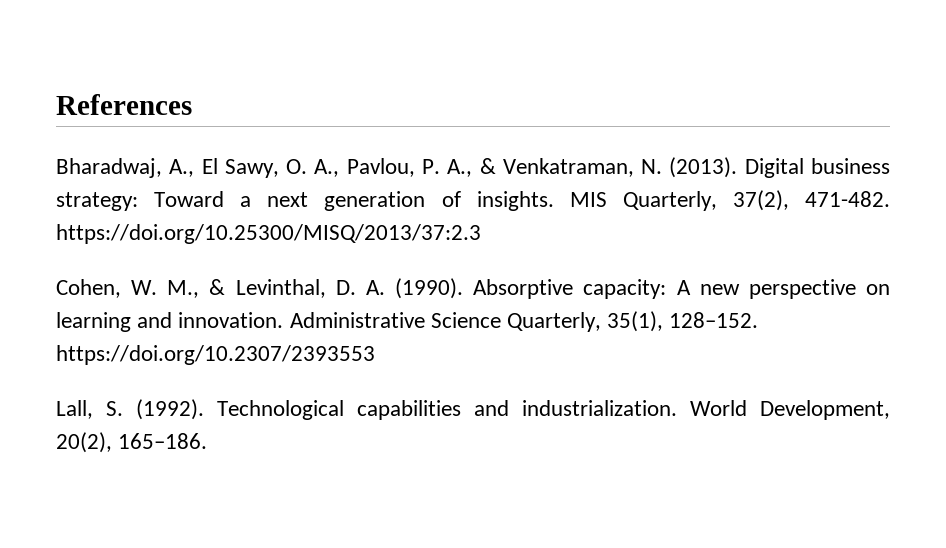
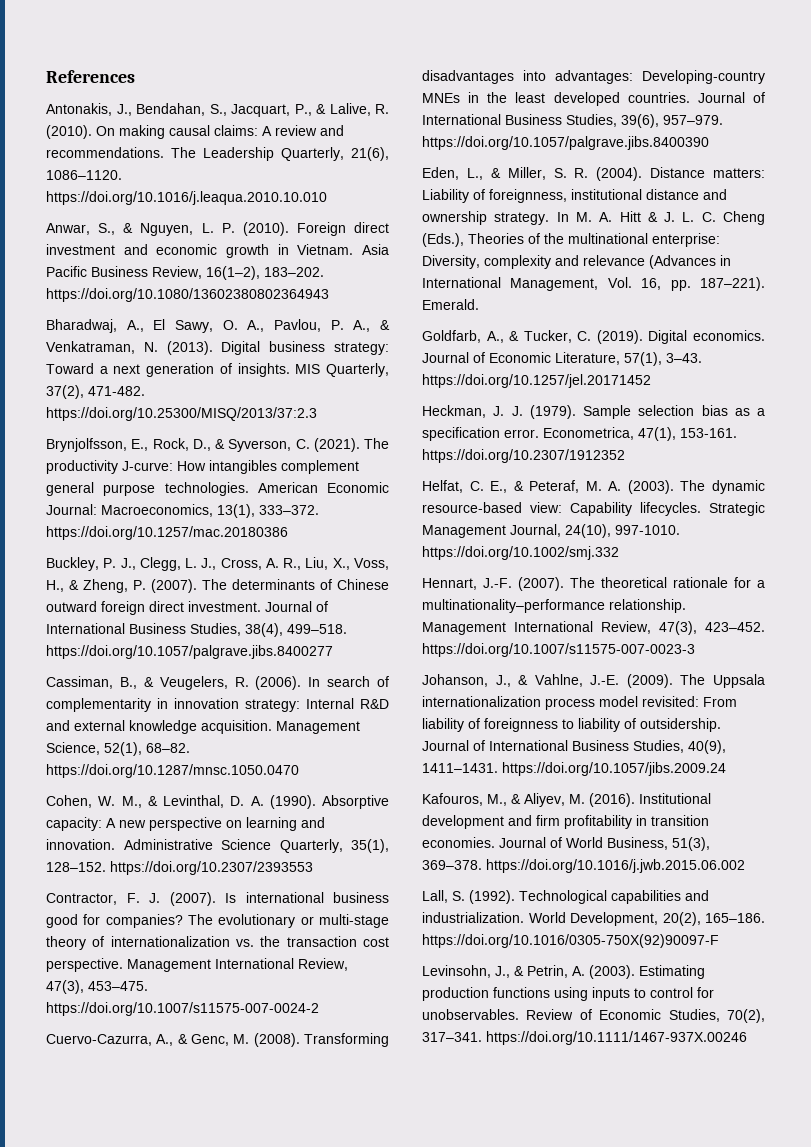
(192, 104) none -> [46,103,389,117] [46,125,344,139] [46,147,389,161] [46,170,122,180] [46,191,327,205] [46,222,389,236] [46,244,389,258] [46,266,324,280] [46,288,329,302] // Antonakis, J., Bendahan, S., Jacquart, P., & Lalive, R. (2010). On making causal claims: A review and recommendations. The Leadership Quarterly, 21(6), 1086–1120. https://doi.org/10.1016/j.leaqua.2010.10.010 // Anwar, S., & Nguyen, L. P. (2010). Foreign direct investment and economic growth in Vietnam. Asia Pacific Business Review, 16(1–2), 183–202. https://doi.org/10.1080/13602380802364943
(481, 234) none -> [46,438,389,452] [46,460,359,474] [46,482,389,496] [46,504,319,518] [46,526,288,540] [46,557,389,571] [46,579,389,593] [46,601,328,615] [46,623,347,637] [46,645,333,659] [46,676,389,690] [46,698,389,712] [46,720,360,734] [46,742,190,756] [46,764,299,778] // Brynjolfsson, E., Rock, D., & Syverson, C. (2021). The productivity J-curve: How intangibles complement general purpose technologies. American Economic Journal: Macroeconomics, 13(1), 333–372. https://doi.org/10.1257/mac.20180386 // Buckley, P. J., Clegg, L. J., Cross, A. R., Liu, X., Voss, H., & Zheng, P. (2007). The determinants of Chinese outward foreign direct investment. Journal of International Business Studies, 38(4), 499–518. https://doi.org/10.1057/palgrave.jibs.8400277 // Cassiman, B., & Veugelers, R. (2006). In search of complementarity in innovation strategy: Internal R&D and external knowledge acquisition. Management Science, 52(1), 68–82. https://doi.org/10.1287/mnsc.1050.0470
(375, 355) none -> [46,892,389,906] [46,914,390,928] [46,936,390,950] [46,958,348,972] [46,980,148,994] [46,1002,319,1016] [46,1033,389,1047] [422,70,765,84] [422,92,765,106] [422,114,723,128] [422,136,709,150] [422,167,765,181] [422,189,727,203] [422,211,765,225] [422,233,720,247] [422,255,731,269] [422,277,765,291] [422,299,479,310] [422,330,765,344] [422,352,702,366] [422,374,651,388] [422,405,765,419] [422,427,737,441] [422,449,625,463] [422,480,765,494] [422,502,765,516] [422,524,680,538] [422,546,619,560] [422,577,765,591] [422,599,686,613] [422,621,765,635] [422,643,695,657] [422,674,765,688] [422,696,737,710] [422,718,721,732] [422,740,726,754] [422,762,726,776] [422,793,711,807] [422,815,709,829] [422,837,710,851] [422,859,745,873] // Contractor, F. J. (2007). Is international business good for companies? The evolutionary or multi-stage theory of internationalization vs. the transaction cost perspective. Management International Review, 47(3), 453–475. https://doi.org/10.1007/s11575-007-0024-2 // Cuervo-Cazurra, A., & Genc, M. (2008). Transforming disadvantages into advantages: Developing-country MNEs in the least developed countries. Journal of International Business Studies, 39(6), 957–979. https://doi.org/10.1057/palgrave.jibs.8400390 // Eden, L., & Miller, S. R. (2004). Distance matters: Liability of foreignness, institutional distance and ownership strategy. In M. A. Hitt & J. L. C. Cheng (Eds.), Theories of the multinational enterprise: Diversity, complexity and relevance (Advances in International Management, Vol. 16, pp. 187–221). Emerald. // Goldfarb, A., & Tucker, C. (2019). Digital economics. Journal of Economic Literature, 57(1), 3–43. https://doi.org/10.1257/jel.20171452 // Heckman, J. J. (1979). Sample selection bias as a specification error. Econometrica, 47(1), 153-161. https://doi.org/10.2307/1912352 // Helfat, C. E., & Peteraf, M. A. (2003). The dynamic resource-based view: Capability lifecycles. Strategic Management Journal, 24(10), 997-1010. https://doi.org/10.1002/smj.332 // Hennart, J.-F. (2007). The theoretical rationale for a multinationality–performance relationship. Management International Review, 47(3), 423–452. https://doi.org/10.1007/s11575-007-0023-3 // Johanson, J., & Vahlne, J.-E. (2009). The Uppsala internationalization process model revisited: From liability of foreignness to liability of outsidership. Journal of International Business Studies, 40(9), 1411–1431. https://doi.org/10.1057/jibs.2009.24 // Kafouros, M., & Aliyev, M. (2016). Institutional development and firm profitability in transition economies. Journal of World Business, 51(3), 369–378. https://doi.org/10.1016/j.jwb.2015.06.002
(208, 441) none -> [422,934,719,948] [422,965,705,979] [422,987,714,1001] [422,1009,765,1023] [422,1031,747,1045] https://doi.org/10.1016/0305-750X(92)90097-F // Levinsohn, J., & Petrin, A. (2003). Estimating production functions using inputs to control for unobservables. Review of Economic Studies, 70(2), 317–341. https://doi.org/10.1111/1467-937X.00246

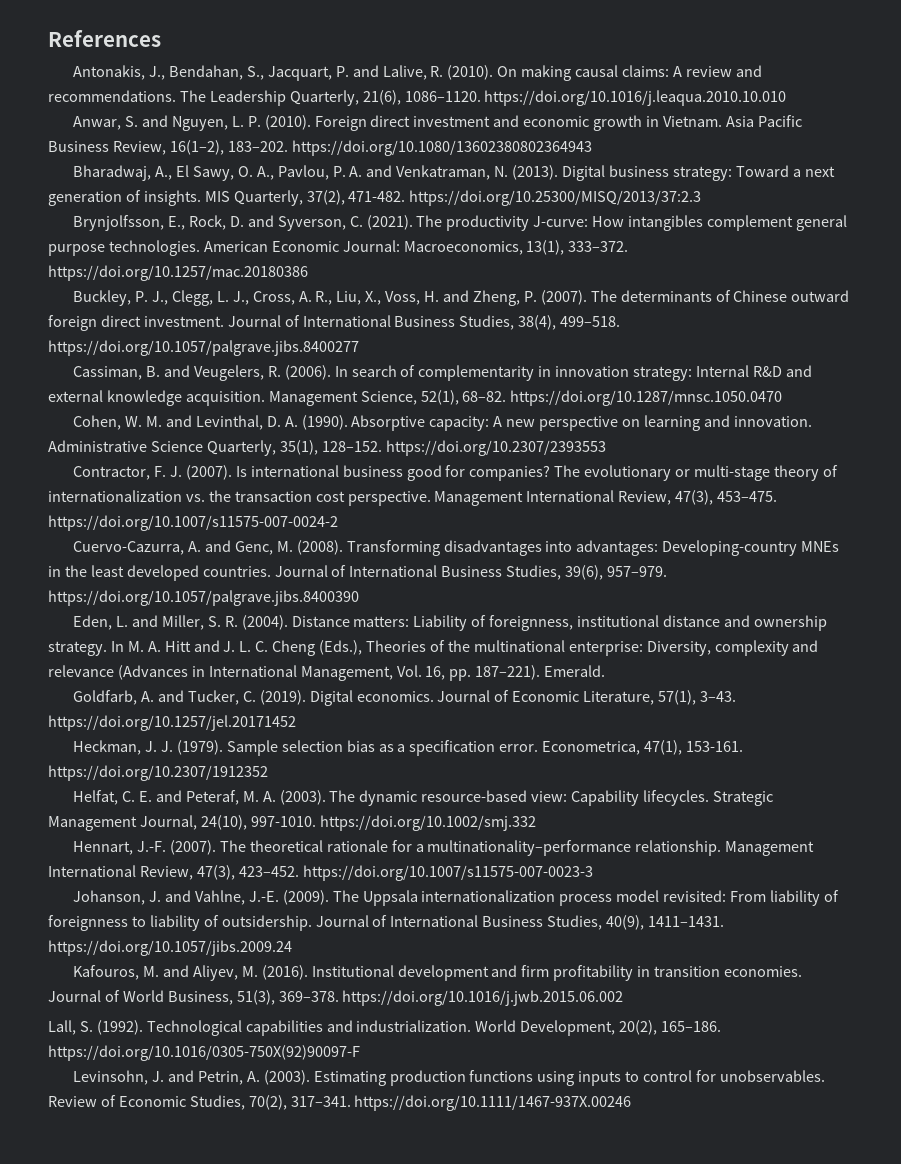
[294,104,326,116] P., & -> [335,65,379,77] P. and
[98,223,134,235] S., & -> [125,115,168,127] S. and
[353,320,391,332] A., & -> [349,165,393,177] A. and
[192,439,225,451] D., & -> [229,215,274,227] D. and
[46,580,79,592] H., & -> [424,290,470,302] H. and
[119,677,154,689] B., & -> [146,365,190,377] B. and
[121,796,158,808] M., & -> [145,415,192,427] M. and
[156,1034,188,1046] A., & -> [188,540,231,552] A. and
[466,168,501,180] L., & -> [116,615,158,627] L. and
[647,212,658,222] & -> [193,640,220,652] and
[486,331,520,343] A., & -> [141,690,184,702] A. and
[490,481,524,493] E., & -> [138,790,182,802] E. and
[495,675,529,687] J., & -> [149,890,191,902] J. and
[487,794,521,806] M., & -> [143,965,189,977] M. and
[495,966,524,978] J., & -> [152,1070,194,1082] J. and

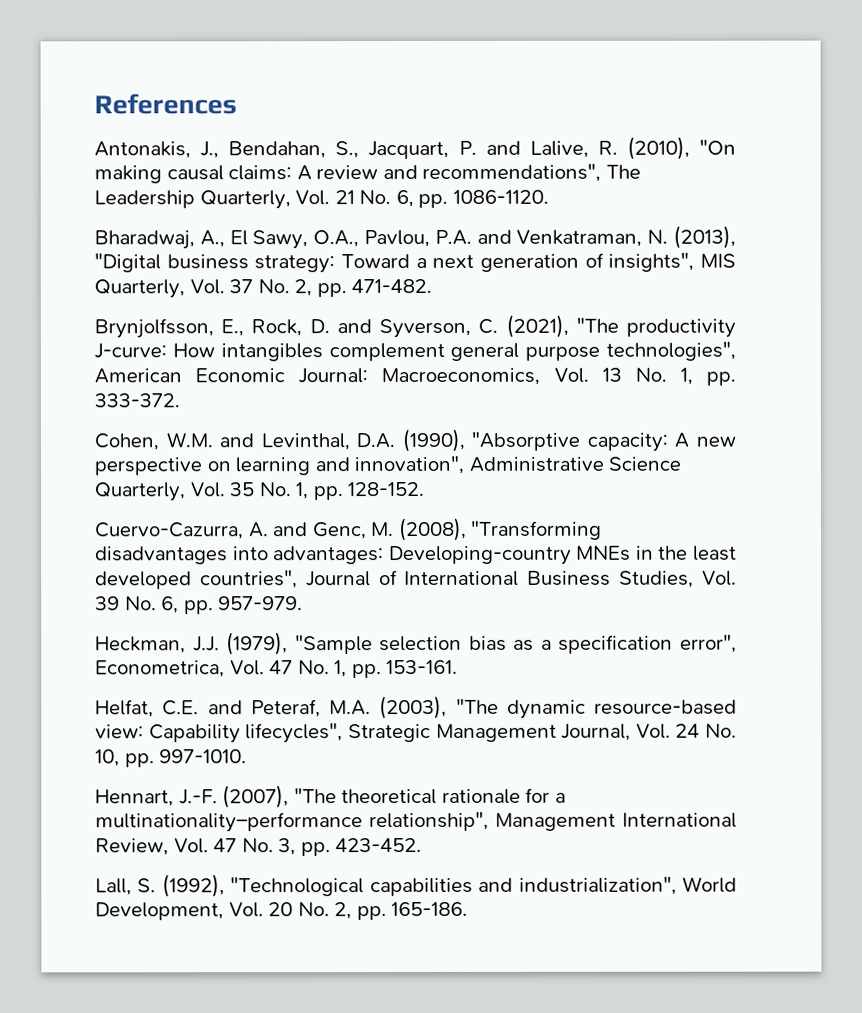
[447,65,518,80] (2010). On -> [626,136,737,160] (2010), "On
[48,90,176,102] recommendations. -> [422,163,602,183] recommendations",
[362,90,787,106] [73,115,802,131] [48,140,592,156] 21(6), 1086–1120. https://doi.org/10.1016/j.leaqua.2010.10.010 // Anwar, S. and Nguyen, L. P. (2010). Foreign direct investment and economic growth in Vietnam. Asia Pacific Business Review, 16(1–2), 183–202. https://doi.org/10.1080/13602380802364943 -> [295,189,549,209] Vol. 21 No. 6, pp. 1086-1120.
[237,165,363,180] O. A., Pavlou, P. A. -> [313,229,472,248] O.A., Pavlou, P.A.
[512,165,606,181] (2013). Digital -> [673,225,736,249] [94,253,161,273] (2013), "Digital
[143,190,201,206] insights. -> [608,252,695,272] insights",
[306,190,345,205] 37(2), -> [189,279,347,298] Vol. 37 No. 2, pp.
[409,190,702,206] https://doi.org/10.25300/MISQ/2013/37:2.3 -> (433, 286) none
[366,215,443,230] (2021). The -> [505,314,619,338] (2021), "The
[108,240,200,256] technologies. -> [606,341,736,361] technologies",
[526,240,629,255] [48,265,308,281] [73,290,850,306] [48,315,621,331] [48,340,359,356] [73,365,812,381] [48,390,783,406] [73,415,426,431] 13(1), 333–372. https://doi.org/10.1257/mac.20180386 // Buckley, P. J., Clegg, L. J., Cross, A. R., Liu, X., Voss, H. and Zheng, P. (2007). The determinants of Chinese outward foreign direct investment. Journal of International Business Studies, 38(4), 499–518. https://doi.org/10.1057/palgrave.jibs.8400277 // Cassiman, B. and Veugelers, R. (2006). In search of complementarity in innovation strategy: Internal R&D and external knowledge acquisition. Management Science, 52(1), 68–82. https://doi.org/10.1287/mnsc.1050.0470 // Cohen, W. M. and Levinthal, D. A. (1990). Absorptive -> [553,367,736,386] [94,393,180,408] [94,428,581,453] Vol. 13 No. 1, pp. 333-372. // Cohen, W.M. and Levinthal, D.A. (1990), "Absorptive
[733,416,812,427] innovation. -> [354,455,465,475] innovation",
[279,440,606,456] [73,465,838,481] [48,490,778,506] [48,515,338,531] 35(1), 128–152. https://doi.org/10.2307/2393553 // Contractor, F. J. (2007). Is international business good for companies? The evolutionary or multi-stage theory of internationalization vs. the transaction cost perspective. Management International Review, 47(3), 453–475. https://doi.org/10.1007/s11575-007-0024-2 -> [189,482,425,501] Vol. 35 No. 1, pp. 128-152.
[296,540,440,556] (2008). Transforming -> [398,517,603,542] (2008), "Transforming
[202,565,668,580] [48,590,359,606] [73,615,827,631] [48,640,819,656] [48,665,606,681] [73,690,737,706] [48,715,296,731] [73,740,278,756] countries. Journal of International Business Studies, 39(6), 957–979. https://doi.org/10.1057/palgrave.jibs.8400390 // Eden, L. and Miller, S. R. (2004). Distance matters: Liability of foreignness, institutional distance and ownership strategy. In M. A. Hitt and J. L. C. Cheng (Eds.), Theories of the multinational enterprise: Diversity, complexity and relevance (Advances in International Management, Vol. 16, pp. 187–221). Emerald. // Goldfarb, A. and Tucker, C. (2019). Digital economics. Journal of Economic Literature, 57(1), 3–43. https://doi.org/10.1257/jel.20171452 // Heckman, J. J. (1979). Sample -> [199,570,737,589] [95,596,304,615] [95,632,373,656] countries", Journal of International Business Studies, Vol. 39 No. 6, pp. 957-979. // Heckman, J.J. (1979), "Sample
[499,740,683,755] error. Econometrica, 47(1), -> [679,634,737,653] [95,660,382,679] error", Econometrica, Vol. 47 No. 1, pp.
[48,765,268,781] https://doi.org/10.2307/1912352 -> (459, 667) none
[122,790,356,805] C. E. and Peteraf, M. A. (2003). The -> [162,695,499,720] C.E. and Peteraf, M.A. (2003), "The
[643,790,710,806] lifecycles. -> [245,723,344,744] lifecycles",
[200,815,247,830] 24(10), -> [635,723,737,739] [95,749,155,768] Vol. 24 No. 10, pp.
[319,815,536,831] https://doi.org/10.1002/smj.332 -> (248, 756) none
[169,840,246,855] (2007). The -> [222,785,337,809] (2007), "The
[635,840,815,856] [48,865,593,881] [73,890,839,906] [48,915,725,931] [48,940,292,956] [73,965,803,981] [48,990,624,1006] relationship. Management International Review, 47(3), 423–452. https://doi.org/10.1007/s11575-007-0023-3 // Johanson, J. and Vahlne, J.-E. (2009). The Uppsala internationalization process model revisited: From liability of foreignness to liability of outsidership. Journal of International Business Studies, 40(9), 1411–1431. https://doi.org/10.1057/jibs.2009.24 // Kafouros, M. and Aliyev, M. (2016). Institutional development and firm profitability in transition economies. Journal of World Business, 51(3), 369–378. https://doi.org/10.1016/j.jwb.2015.06.002 -> [369,811,737,832] [95,838,423,857] relationship", Management International Review, Vol. 47 No. 3, pp. 423-452.
[96,1020,242,1036] (1992). Technological -> [161,874,365,898] (1992), "Technological
[356,1020,472,1032] industrialization. -> [518,876,677,895] industrialization",
[619,1020,722,1035] [48,1045,360,1061] [73,1070,825,1086] [48,1095,632,1111] 20(2), 165–186. https://doi.org/10.1016/0305-750X(92)90097-F // Levinsohn, J. and Petrin, A. (2003). Estimating production functions using inputs to control for unobservables. Review of Economic Studies, 70(2), 317–341. https://doi.org/10.1111/1467-937X.00246 -> [228,901,469,921] Vol. 20 No. 2, pp. 165-186.

